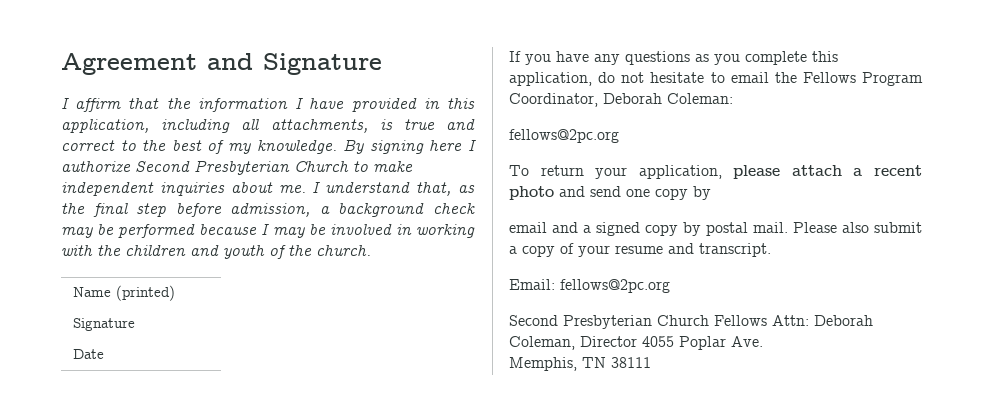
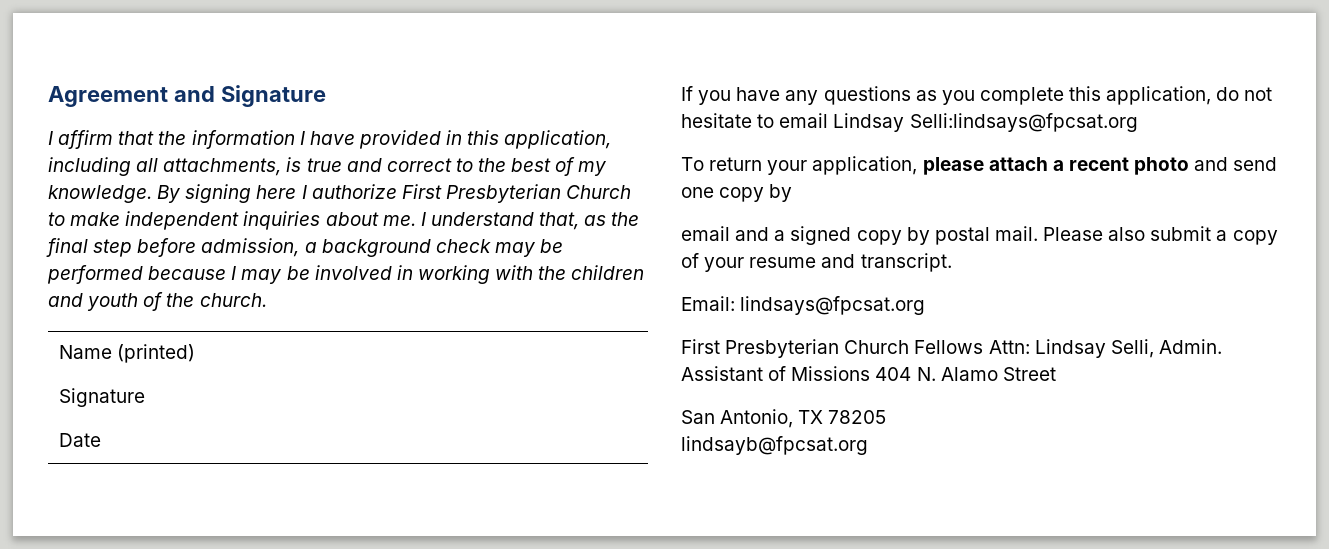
[135,161,190,172] Second -> [401,184,442,199] First
[774,72,923,86] [509,93,733,107] [509,129,619,143] the Fellows Program Coordinator, Deborah Coleman: // fellows@2pc.org -> [833,113,1138,132] Lindsay Selli:lindsays@fpcsat.org
[560,279,670,293] [509,315,558,326] fellows@2pc.org // Second -> [740,296,926,315] [681,339,720,354] lindsays@fpcsat.org // First
[814,315,873,326] [509,336,763,350] [509,357,651,371] Deborah Coleman, Director 4055 Poplar Ave. // Memphis, TN 38111 -> [1034,339,1222,358] [681,366,1056,381] [681,409,887,428] [681,436,868,455] Lindsay Selli, Admin. Assistant of Missions 404 N. Alamo Street // San Antonio, TX 78205 // lindsayb@fpcsat.org

